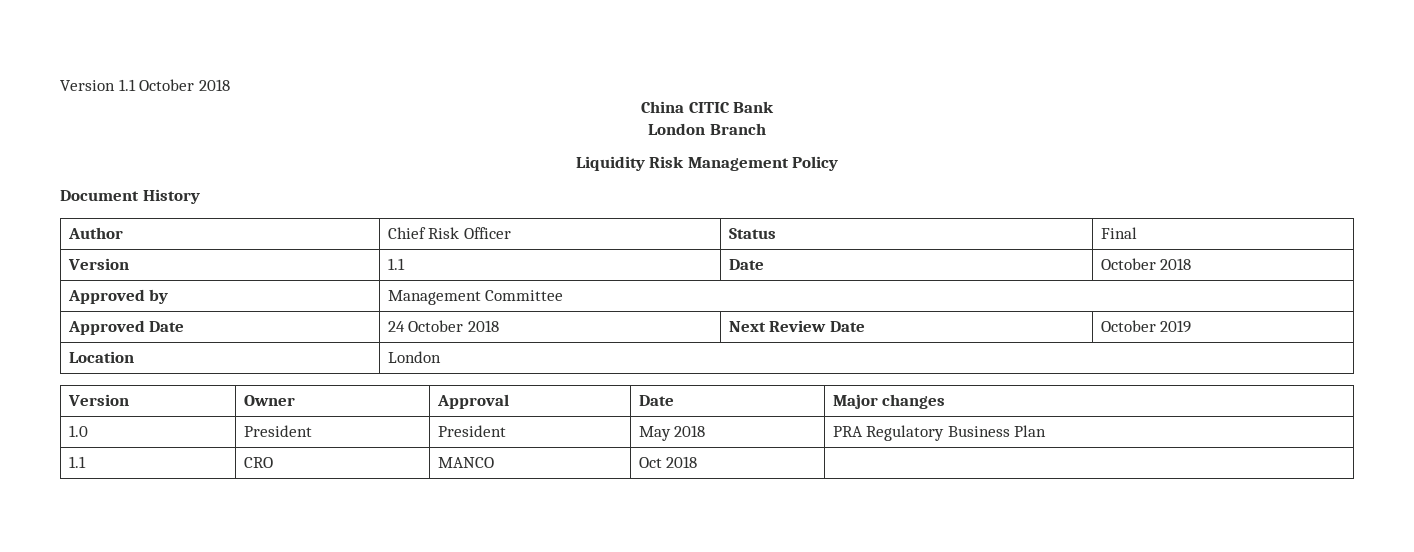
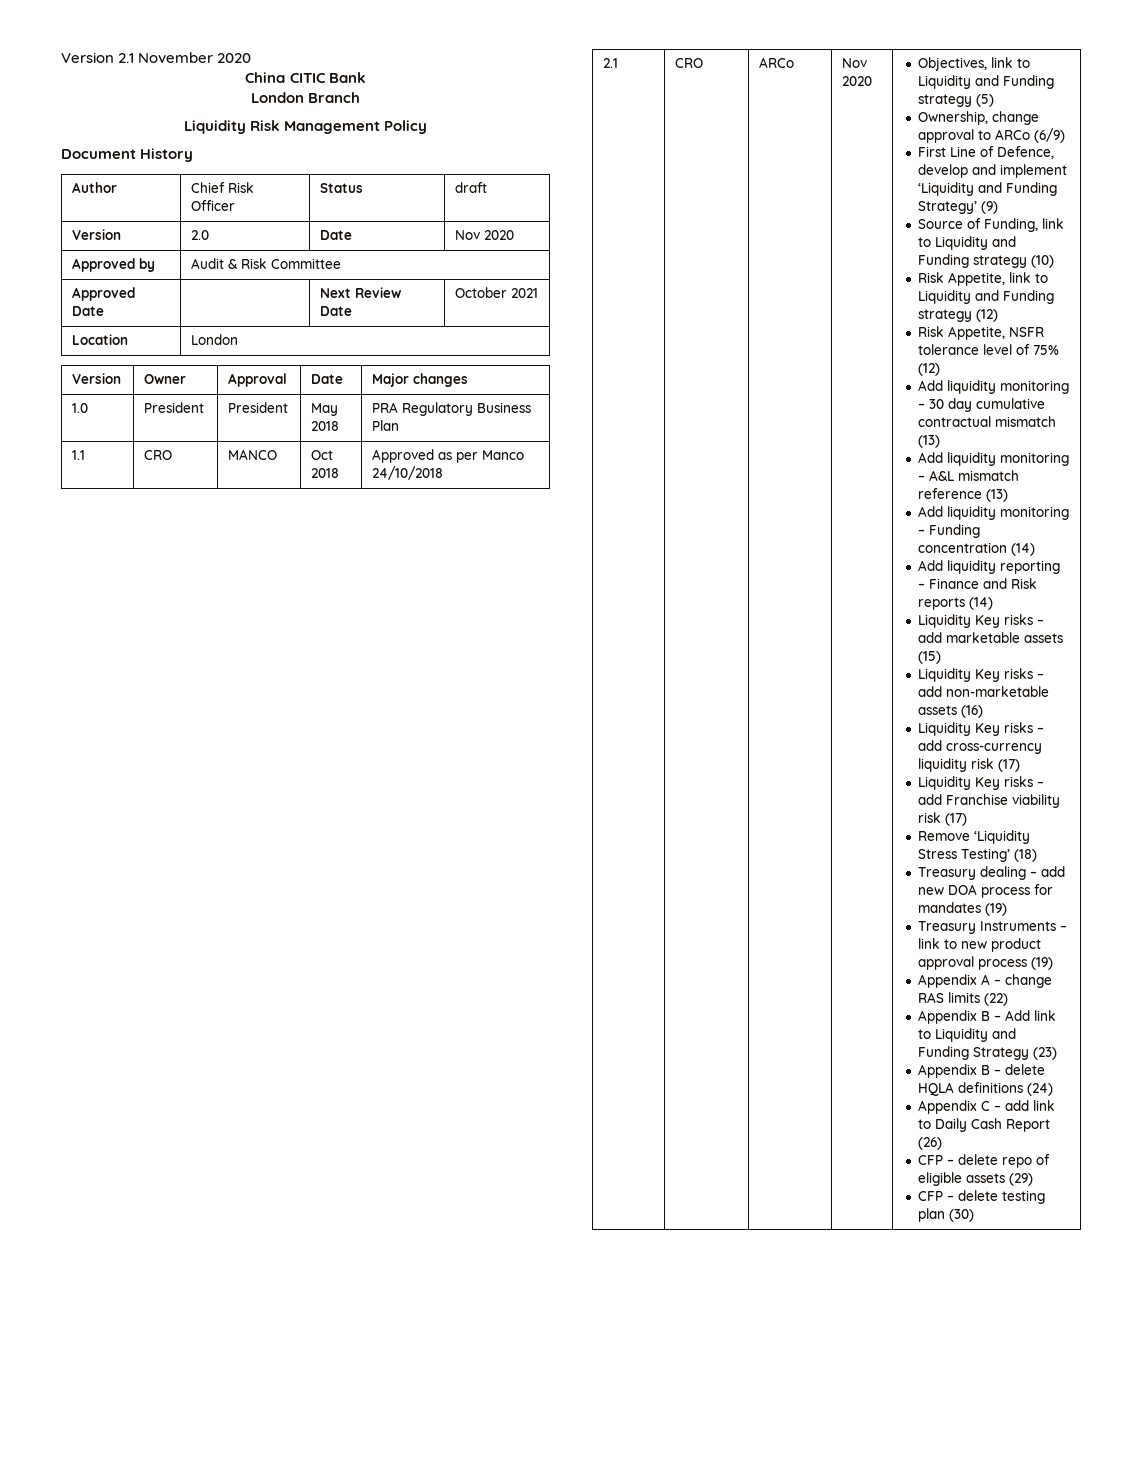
[60,79,230,91] Version 1.1 October 2018 -> [61,52,252,63] Version 2.1 November 2020
[1100,227,1137,239] [67,258,129,270] [387,258,405,270] [728,259,764,270] [1100,258,1192,270] Final // Version | 1.1 | Date | October 2018 -> [455,182,488,193] [72,229,122,240] [191,230,210,240] [320,230,353,240] [455,230,515,240] draft // Version | 2.0 | Date | Nov 2020
[387,290,481,305] Management -> [191,258,268,269] Audit & Risk
[387,320,499,332] 24 October 2018 -> (105, 311) none
[1160,320,1192,333] 2019 -> [511,288,539,298] 2021
(698, 462) none -> [372,449,525,463] [372,466,444,480] [603,58,619,68] [675,58,704,68] [759,57,795,68] [842,58,868,68] [842,76,873,86] [918,57,1031,71] [918,75,1055,89] [918,94,995,107] [918,111,1040,125] [918,128,1066,143] [918,146,1055,159] [918,164,1068,178] [918,182,1058,196] [918,201,999,214] [918,218,1065,232] [918,236,1017,250] [918,254,1055,268] [918,272,1049,286] [918,290,1055,304] [918,309,999,322] [918,326,1045,340] [918,344,1060,355] [918,363,941,376] [918,380,1070,394] [918,398,1046,412] [918,416,1057,427] [918,435,941,448] [918,452,1070,466] [918,470,1020,481] [918,488,1009,502] [918,506,1070,520] [918,524,981,538] [918,542,1036,556] [918,560,1061,574] [918,578,1038,589] [918,597,994,610] [918,614,1045,628] [918,632,1064,643] [918,651,942,664] [918,668,1045,682] [918,686,1050,697] [918,705,984,718] [918,722,1045,736] [918,740,1043,754] [918,758,1021,772] [918,776,1045,790] [918,794,1061,808] [918,812,968,826] [918,830,1031,844] [918,848,1038,862] [918,866,1066,880] [918,884,1054,898] [918,902,1008,916] [918,921,1068,934] [918,938,1042,952] [918,956,1054,970] [918,974,1053,988] [918,992,1009,1006] [918,1010,1057,1024] [918,1028,1017,1042] [918,1046,1058,1060] [918,1064,1046,1078] [918,1082,1054,1096] [918,1100,1056,1114] [918,1118,1051,1132] [918,1137,943,1150] [918,1154,1051,1168] [918,1172,1034,1186] [918,1190,1046,1204] [918,1208,975,1222] Approved as per Manco 24/10/2018 // 2.1 | CRO | ARCo | Nov 2020 | Objectives, link to Liquidity and Funding strategy (5) // Ownership, change approval to ARCo (6/9) // First Line of Defence, develop and implement ‘Liquidity and Funding Strategy’ (9) // Source of Funding, link to Liquidity and Funding strategy (10) // Risk Appetite, link to Liquidity and Funding strategy (12) // Risk Appetite, NSFR tolerance level of 75% (12) // Add liquidity monitoring – 30 day cumulative contractual mismatch (13) // Add liquidity monitoring – A&L mismatch reference (13) // Add liquidity monitoring – Funding concentration (14) // Add liquidity reporting – Finance and Risk reports (14) // Liquidity Key risks – add marketable assets (15) // Liquidity Key risks – add non-marketable assets (16) // Liquidity Key risks – add cross-currency liquidity risk (17) // Liquidity Key risks – add Franchise viability risk (17) // Remove ‘Liquidity Stress Testing’ (18) // Treasury dealing – add new DOA process for mandates (19) // Treasury Instruments – link to new product approval process (19) // Appendix A – change RAS limits (22) // Appendix B – Add link to Liquidity and Funding Strategy (23) // Appendix B – delete HQLA definitions (24) // Appendix C – add link to Daily Cash Report (26) // CFP – delete repo of eligible assets (29) // CFP – delete testing plan (30)

